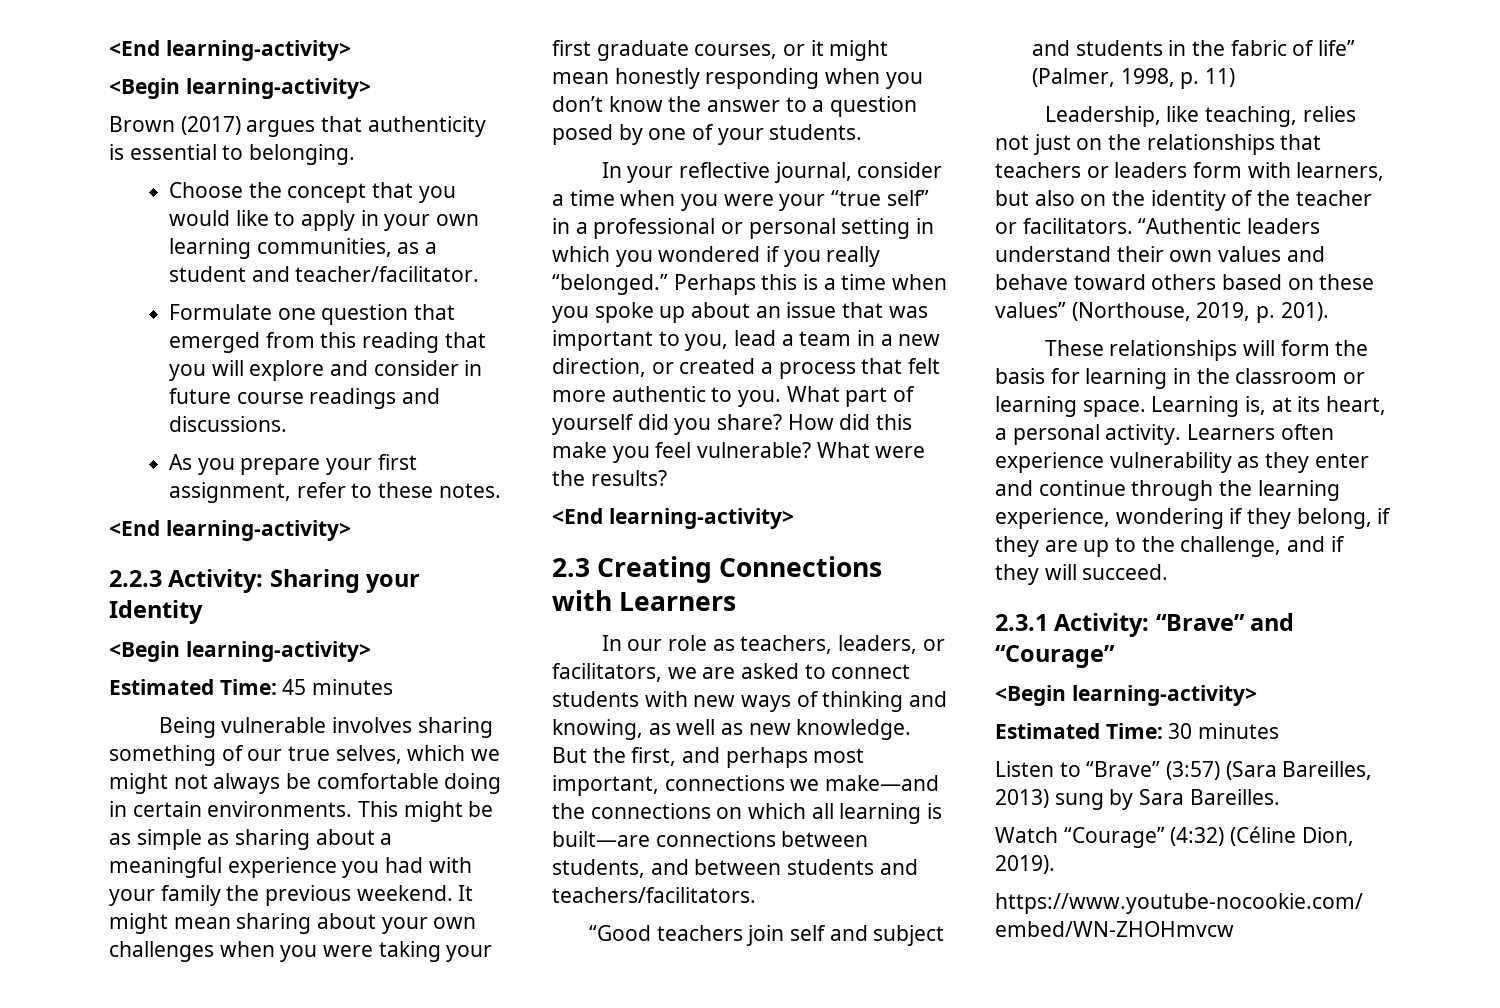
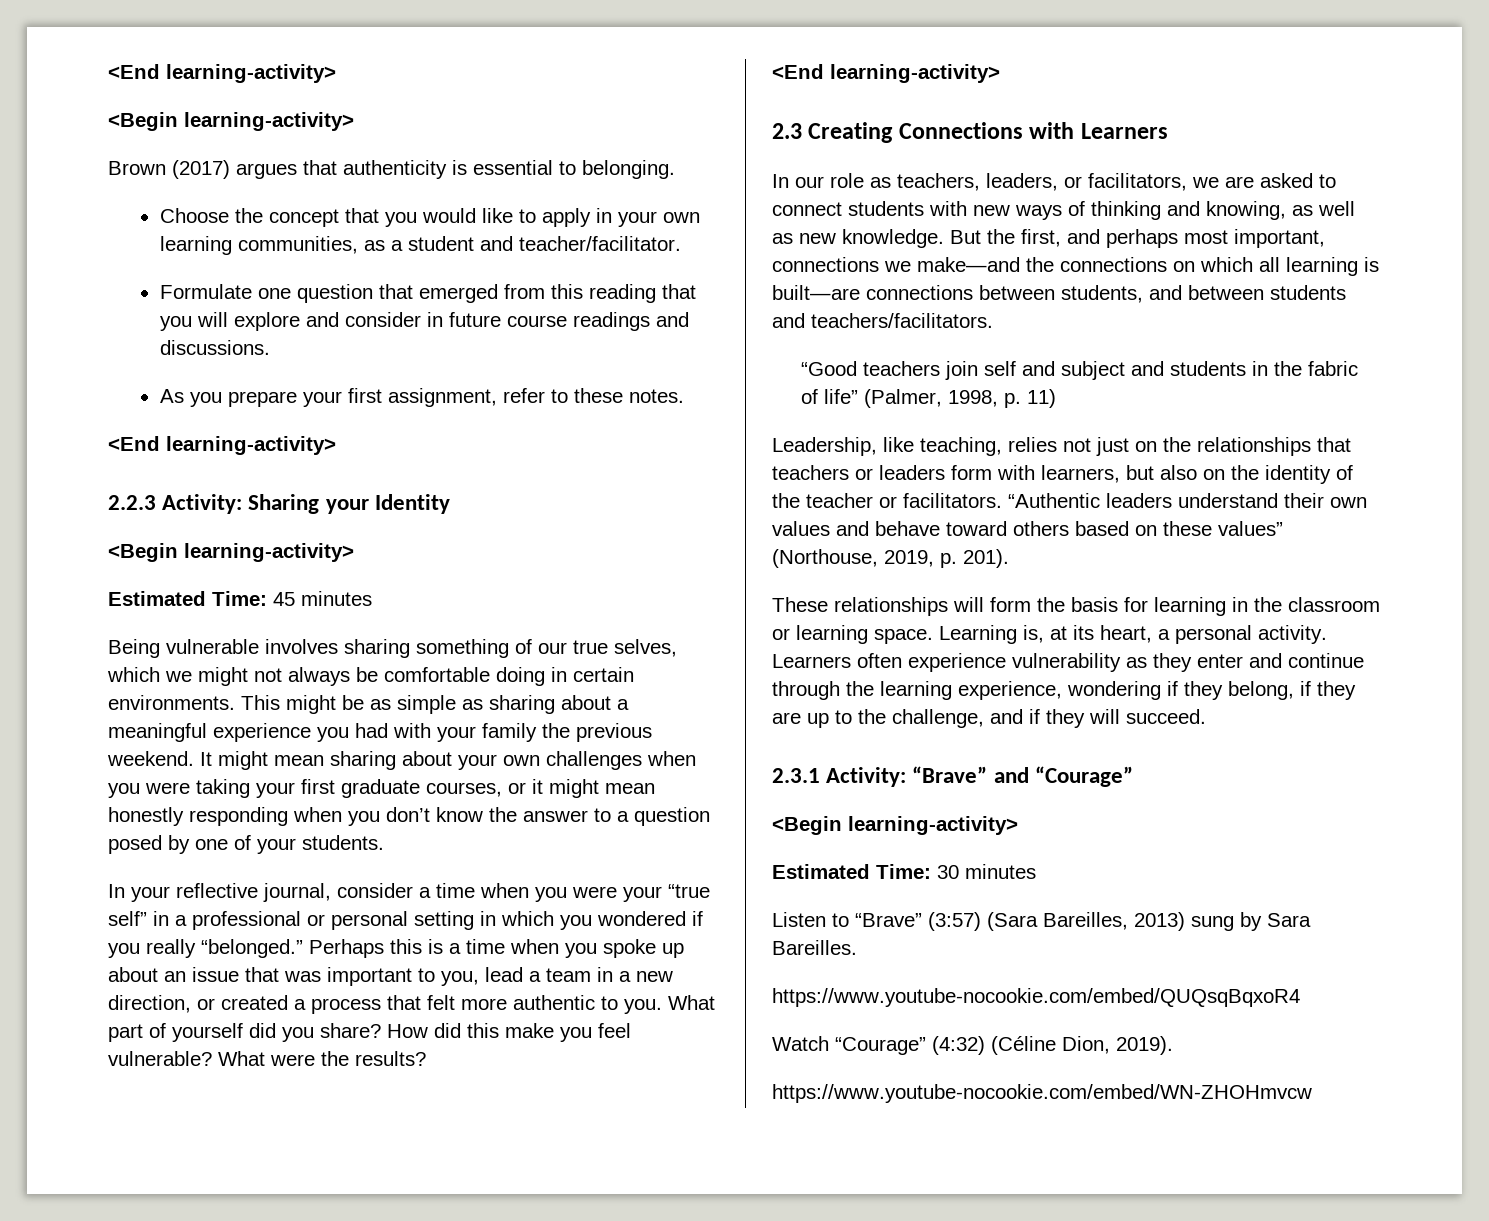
(1280, 797) none -> [772,988,1300,1007] // https://www.youtube-nocookie.com/embed/QUQsqBqxoR4

